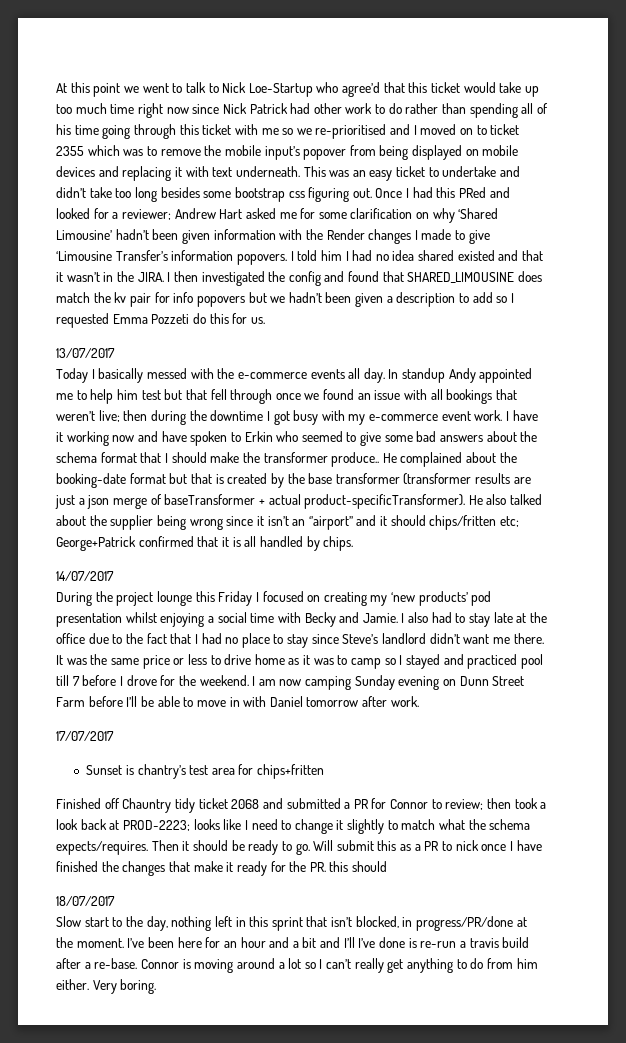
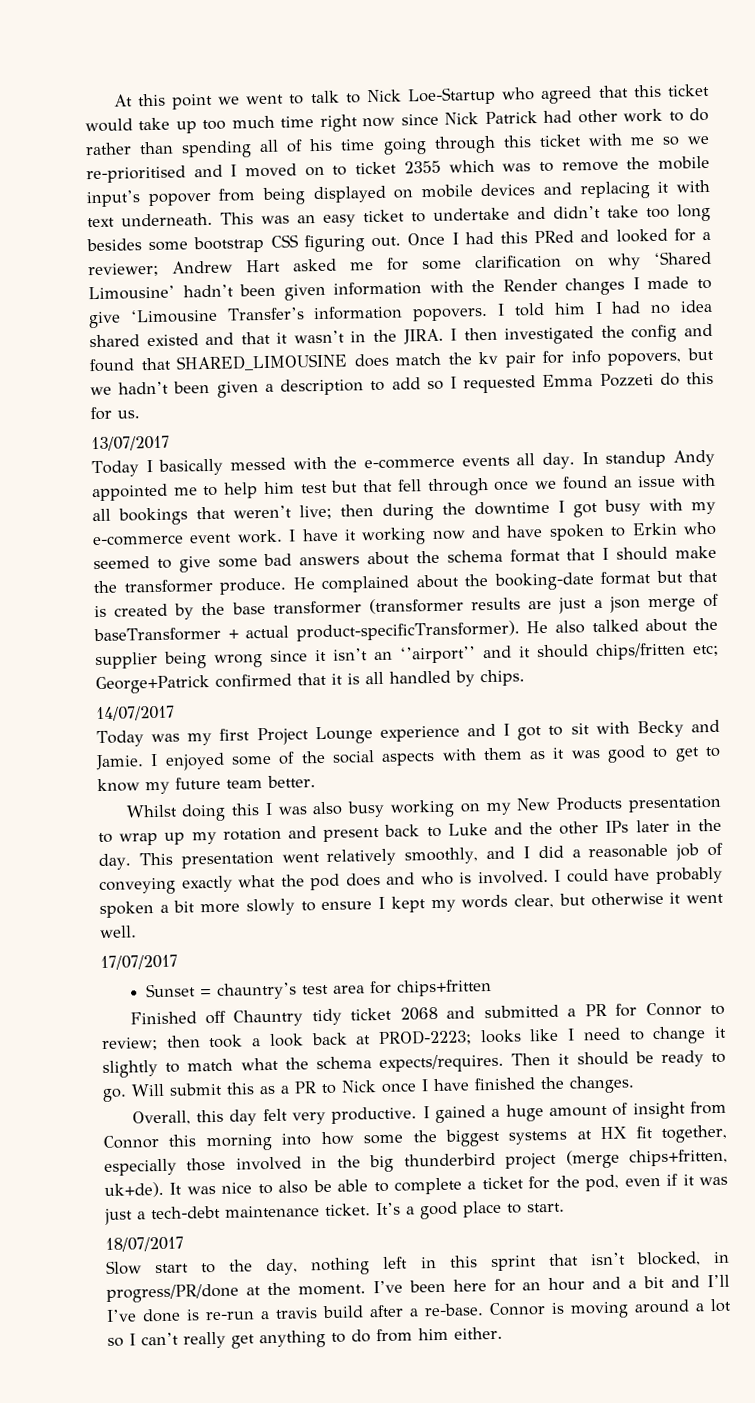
[342,82,381,97] agree’d -> [540,86,593,104] agreed
[288,191,305,198] css -> [270,234,299,248] CSS
[196,296,245,307] popovers -> [607,352,682,366] popovers,
[331,452,380,467] produce.. -> [219,577,287,595] produce.
[56,591,492,606] [56,612,275,627] During the project lounge this Friday I focused on creating my ‘new products’ pod presentation whilst enjoying a social time -> [96,723,590,748] Today was my first Project Lounge experience and I got to sit
[408,612,547,627] [56,633,544,648] [56,654,543,669] [56,675,525,690] [56,696,419,707] also had to stay late at the office due to the fact that I had no place to stay since Steve’s landlord didn’t want me there. It was the same price or less to drive home as it was to camp so I stayed and practiced pool till 7 before I drove for the weekend. I am now camping Sunday evening on Dunn Street Farm before I’ll be able to move in with Daniel tomorrow after work. -> [164,745,721,771] [97,775,316,795] [125,795,722,822] [98,818,722,846] [98,842,723,871] [99,866,724,896] [99,891,725,919] [99,925,137,939] enjoyed some of the social aspects with them as it was good to get to know my future team better. // Whilst doing this I was also busy working on my New Products presentation to wrap up my rotation and present back to Luke and the other IPs later in the day. This presentation went relatively smoothly, and I did a reasonable job of conveying exactly what the pod does and who is involved. I could have probably spoken a bit more slowly to ensure I kept my words clear, but otherwise it went well.
[125,764,186,779] is chantry’s -> [199,982,297,1000] = chauntry’s
[455,840,479,851] nick -> [341,1080,377,1093] Nick
[122,861,388,876] changes that make it ready for the PR. this should -> [569,1075,635,1094] [131,1100,727,1126] [103,1124,727,1152] [104,1148,729,1176] [104,1173,729,1198] [104,1200,565,1225] changes. // Overall, this day felt very productive. I gained a huge amount of insight from Connor this morning into how some the biggest systems at HX fit together, especially those involved in the big thunderbird project (merge chips+fritten, uk+de). It was nice to also be able to complete a ticket for the pod, even if it was just a tech-debt maintenance ticket. It’s a good place to start.
[92,979,157,994] Very boring. -> (503, 1333) none

